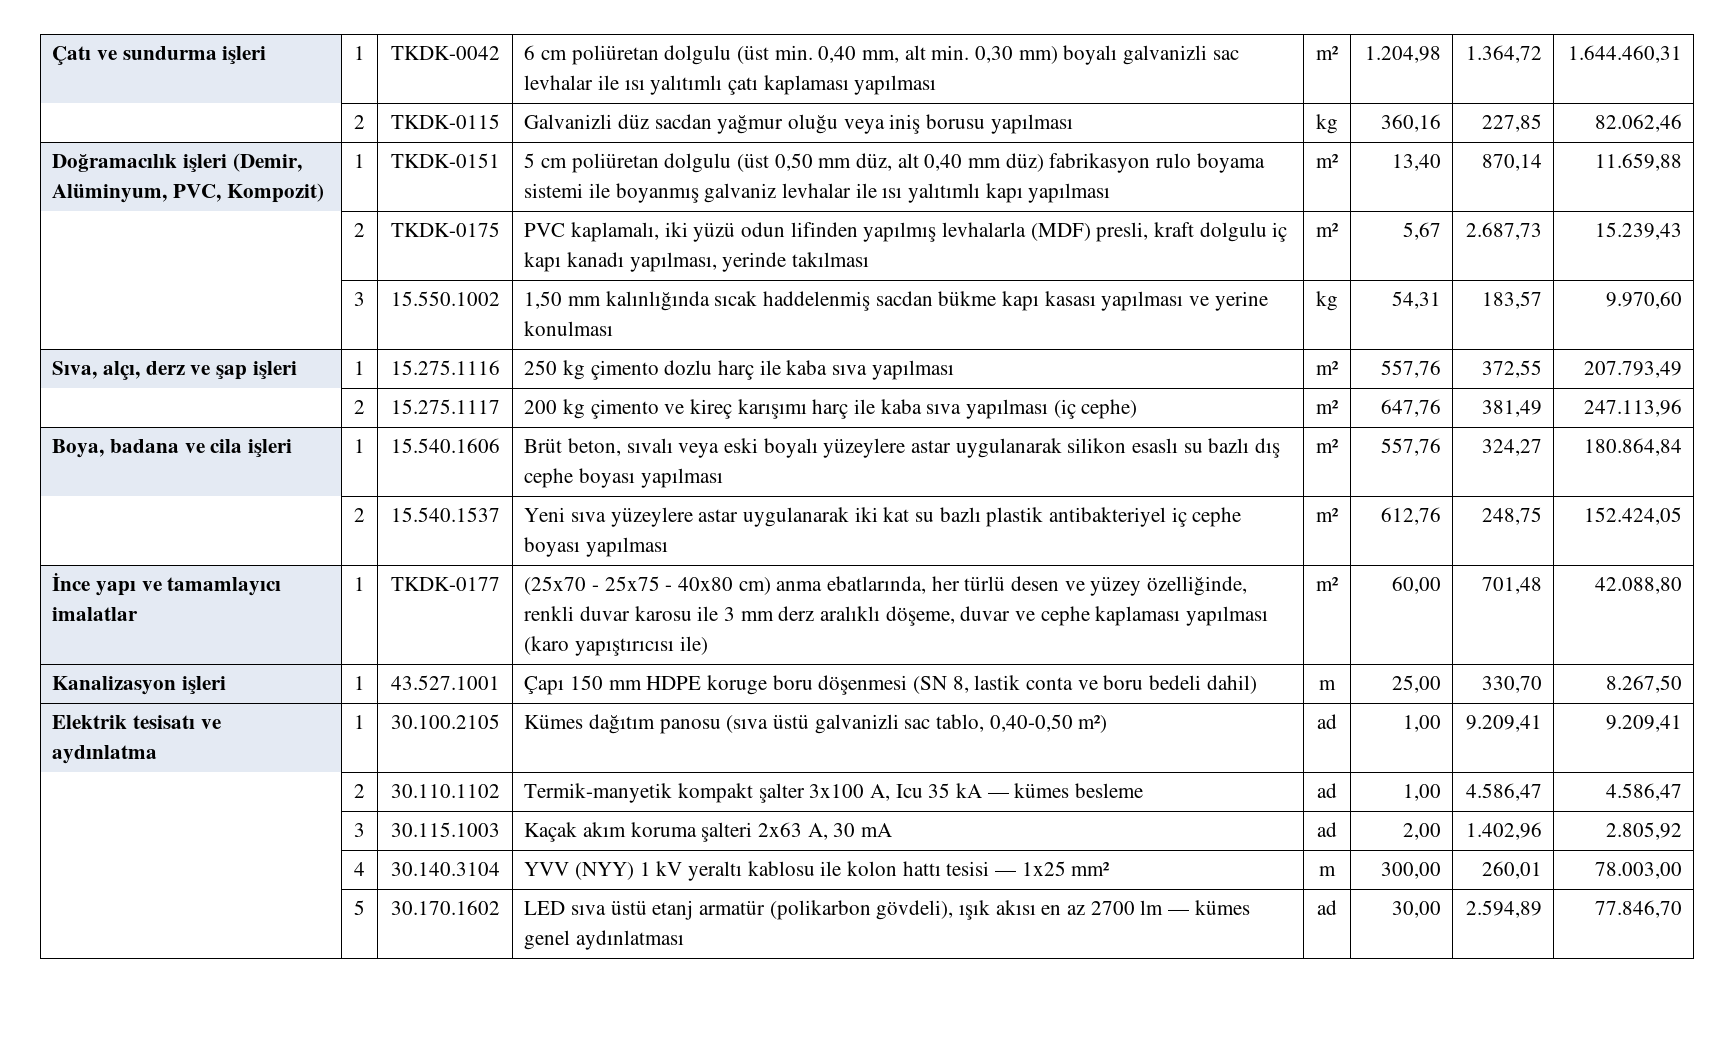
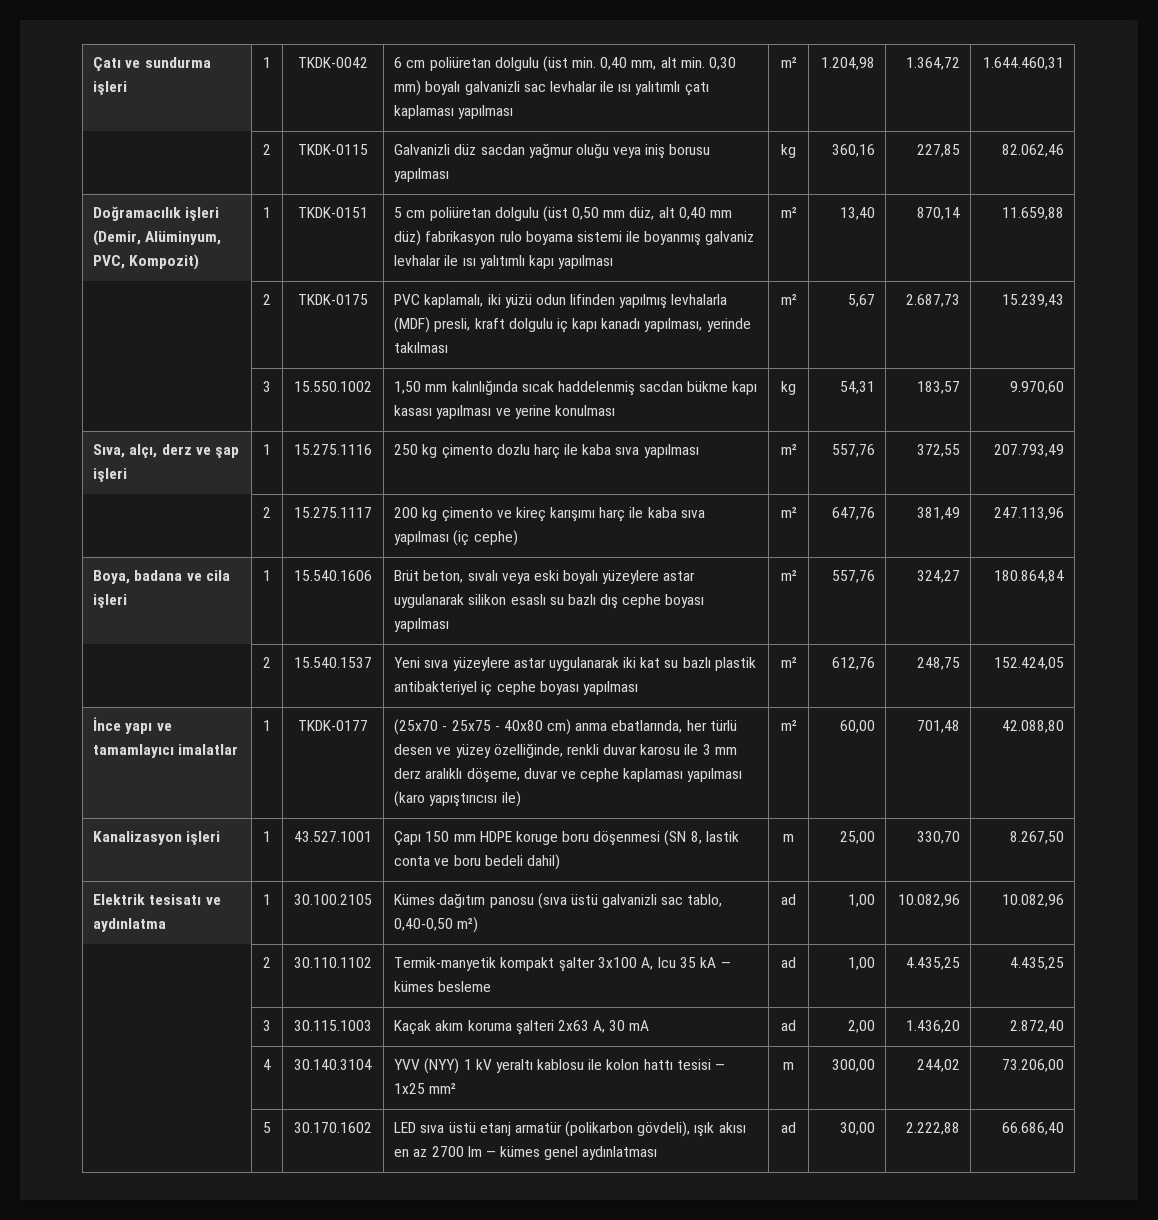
[1465,715,1542,732] [1605,715,1682,732] 9.209,41 | 9.209,41 -> [897,894,960,907] [1001,894,1064,907] 10.082,96 | 10.082,96
[1465,783,1542,801] [1605,783,1682,801] 4.586,47 | 4.586,47 -> [905,957,960,970] [1009,957,1064,970] 4.435,25 | 4.435,25
[1465,822,1542,840] [1605,822,1682,840] 1.402,96 | 2.805,92 -> [905,1020,960,1033] [1009,1020,1064,1033] 1.436,20 | 2.872,40
[1481,861,1542,879] [1594,862,1682,879] 260,01 | 78.003,00 -> [916,1059,960,1072] [1001,1059,1064,1072] 244,02 | 73.206,00
[1465,900,1542,918] [1594,900,1682,918] 2.594,89 | 77.846,70 -> [905,1122,960,1135] [1001,1122,1064,1135] 2.222,88 | 66.686,40

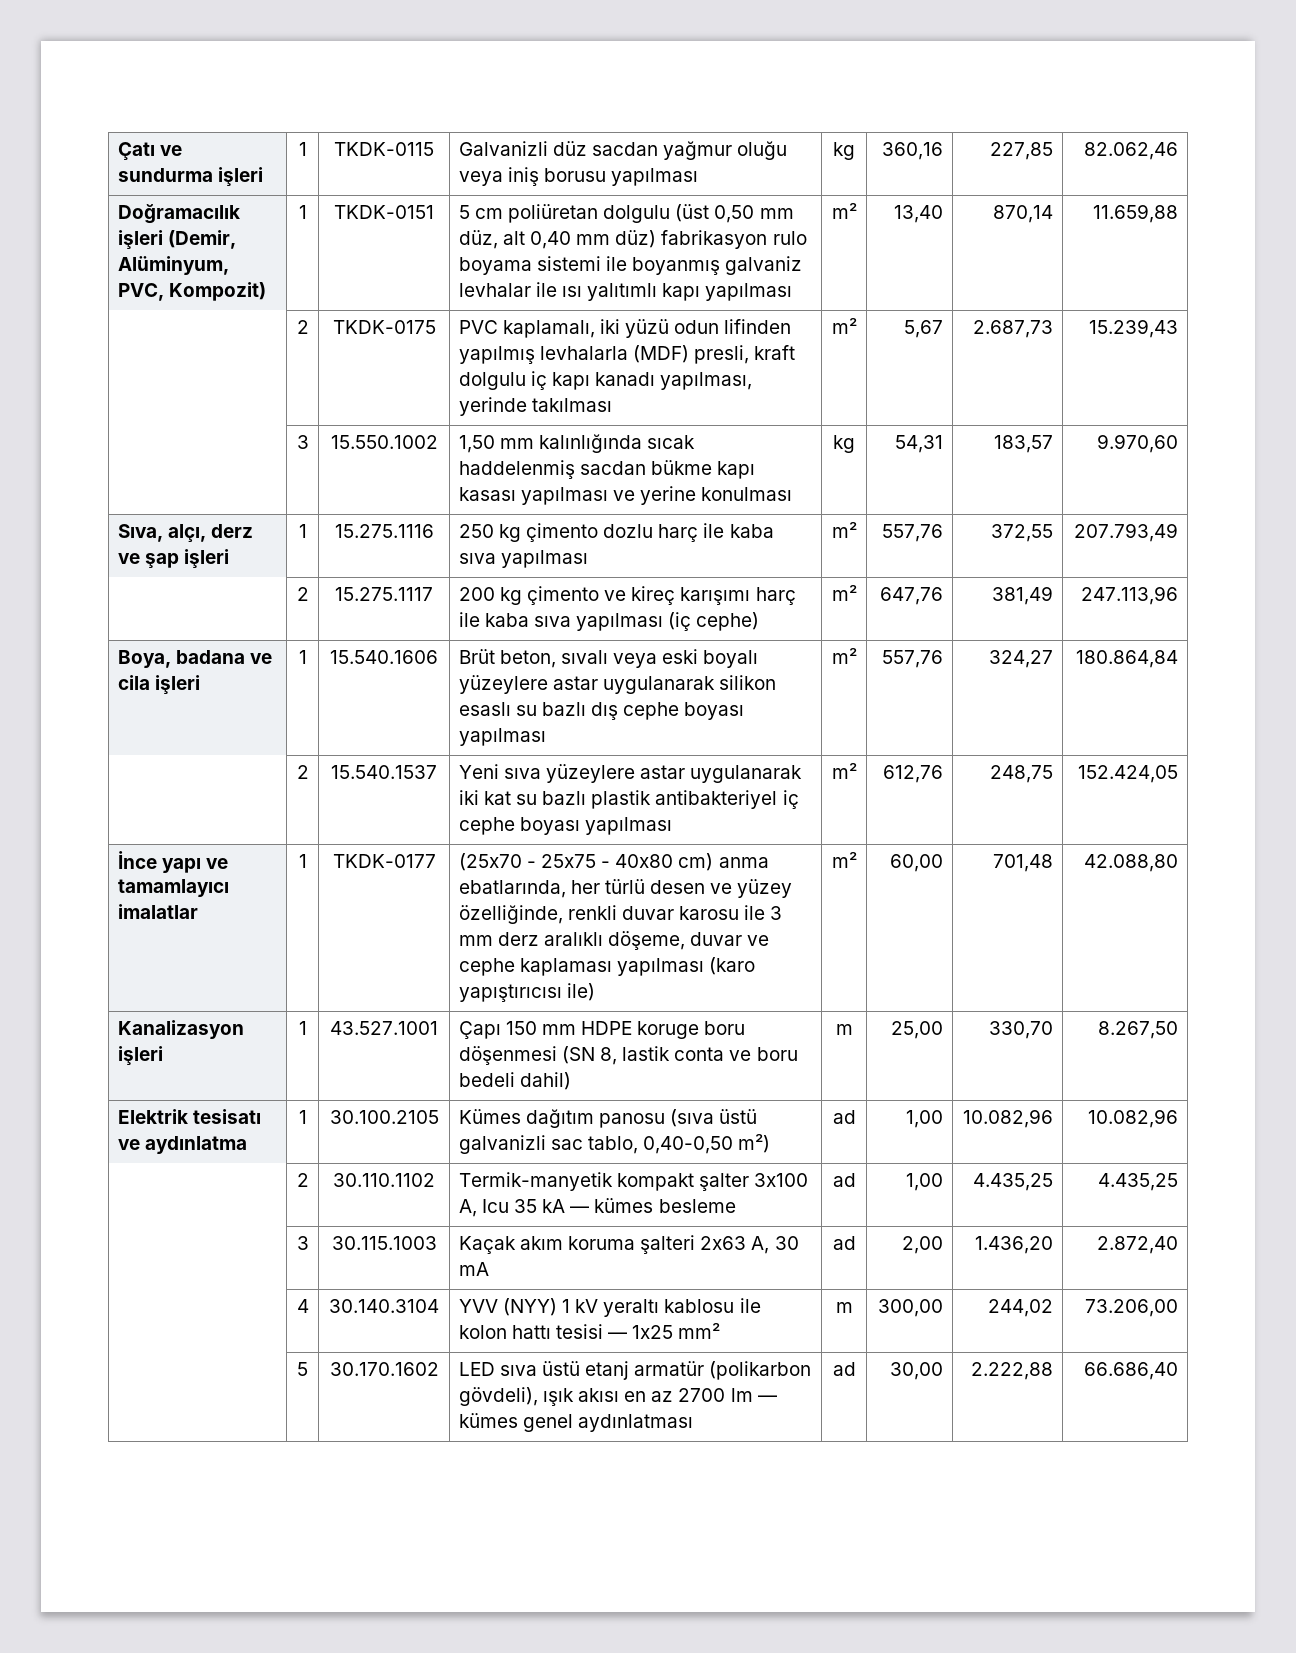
[298,57,368,68] [394,56,736,72] [394,80,709,96] [394,105,514,119] [780,57,797,68] [820,57,875,70] [905,57,960,70] [982,57,1064,70] [263,144,271,155] | TKDK-0042 | 6 cm poliüretan dolgulu (üst min. 0,40 mm, alt min. 0,30 mm) boyalı galvanizli sac levhalar ile ısı yalıtımlı çatı kaplaması yapılması | m² | 1.204,98 | 1.364,72 | 1.644.460,31 // | 2 -> (307, 149) none

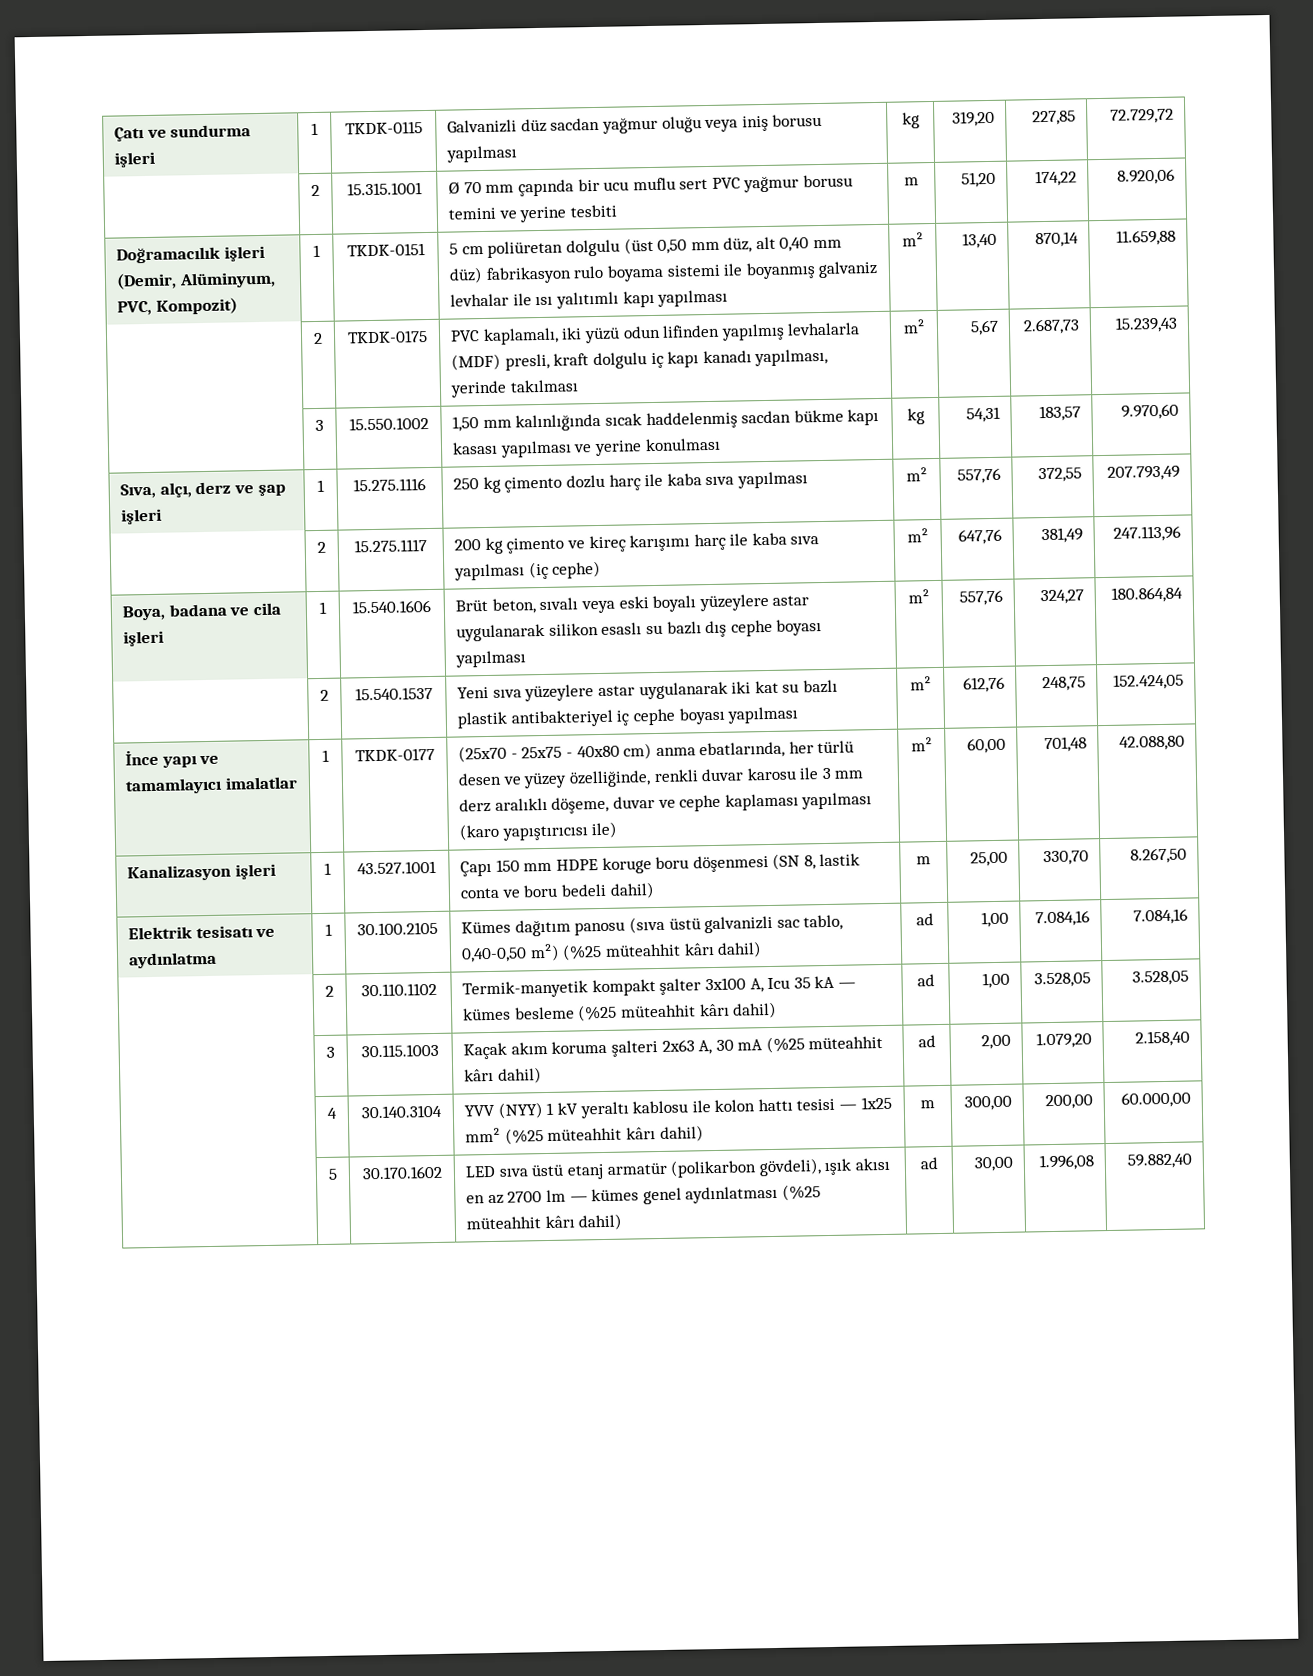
[882,142,944,160] 360,16 -> [951,110,995,127] 319,20
[1084,142,1179,160] 82.062,46 -> [1109,108,1174,124] [311,184,320,197] [347,182,423,196] [448,174,854,197] [448,204,617,223] [904,177,919,186] [960,171,996,188] [1034,170,1077,187] [1116,168,1175,185] 72.729,72 // | 2 | 15.315.1001 | Ø 70 mm çapında bir ucu muflu sert PVC yağmur borusu temini ve yerine tesbiti | m | 51,20 | 174,22 | 8.920,06
[832,1110,856,1124] [906,1110,944,1128] [963,1109,1054,1128] [1088,1109,1179,1128] | ad | 1,00 | 10.082,96 | 10.082,96 -> [562,941,763,961] [915,913,934,926] [980,911,1009,928] [1034,910,1090,927] [1132,908,1188,925] (%25 müteahhit kârı dahil) | ad | 1,00 | 7.084,16 | 7.084,16
[832,1173,856,1187] [906,1173,944,1191] [973,1173,1054,1191] [1098,1173,1179,1191] | ad | 1,00 | 4.435,25 | 4.435,25 -> [577,1001,778,1022] [916,974,935,987] [981,972,1010,989] [1033,972,1091,988] [1131,970,1189,986] (%25 müteahhit kârı dahil) | ad | 1,00 | 3.528,05 | 3.528,05
(489, 1269) none -> [765,1035,884,1054] [464,1067,542,1084] (%25 müteahhit kârı dahil)
[975,1236,1054,1254] [1097,1236,1179,1254] 1.436,20 | 2.872,40 -> [1035,1032,1092,1049] [1134,1030,1190,1047] 1.079,20 | 2.158,40
(721, 1331) none -> [504,1125,704,1145] (%25 müteahhit kârı dahil)
[988,1299,1054,1317] [1085,1299,1179,1317] 244,02 | 73.206,00 -> [1044,1094,1093,1110] [1120,1091,1191,1108] 200,00 | 60.000,00
(693, 1423) none -> [781,1184,821,1201] [466,1213,623,1231] (%25 müteahhit kârı dahil)
[971,1362,1054,1380] [1084,1362,1179,1380] 2.222,88 | 66.686,40 -> [1038,1154,1094,1171] [1126,1153,1192,1169] 1.996,08 | 59.882,40

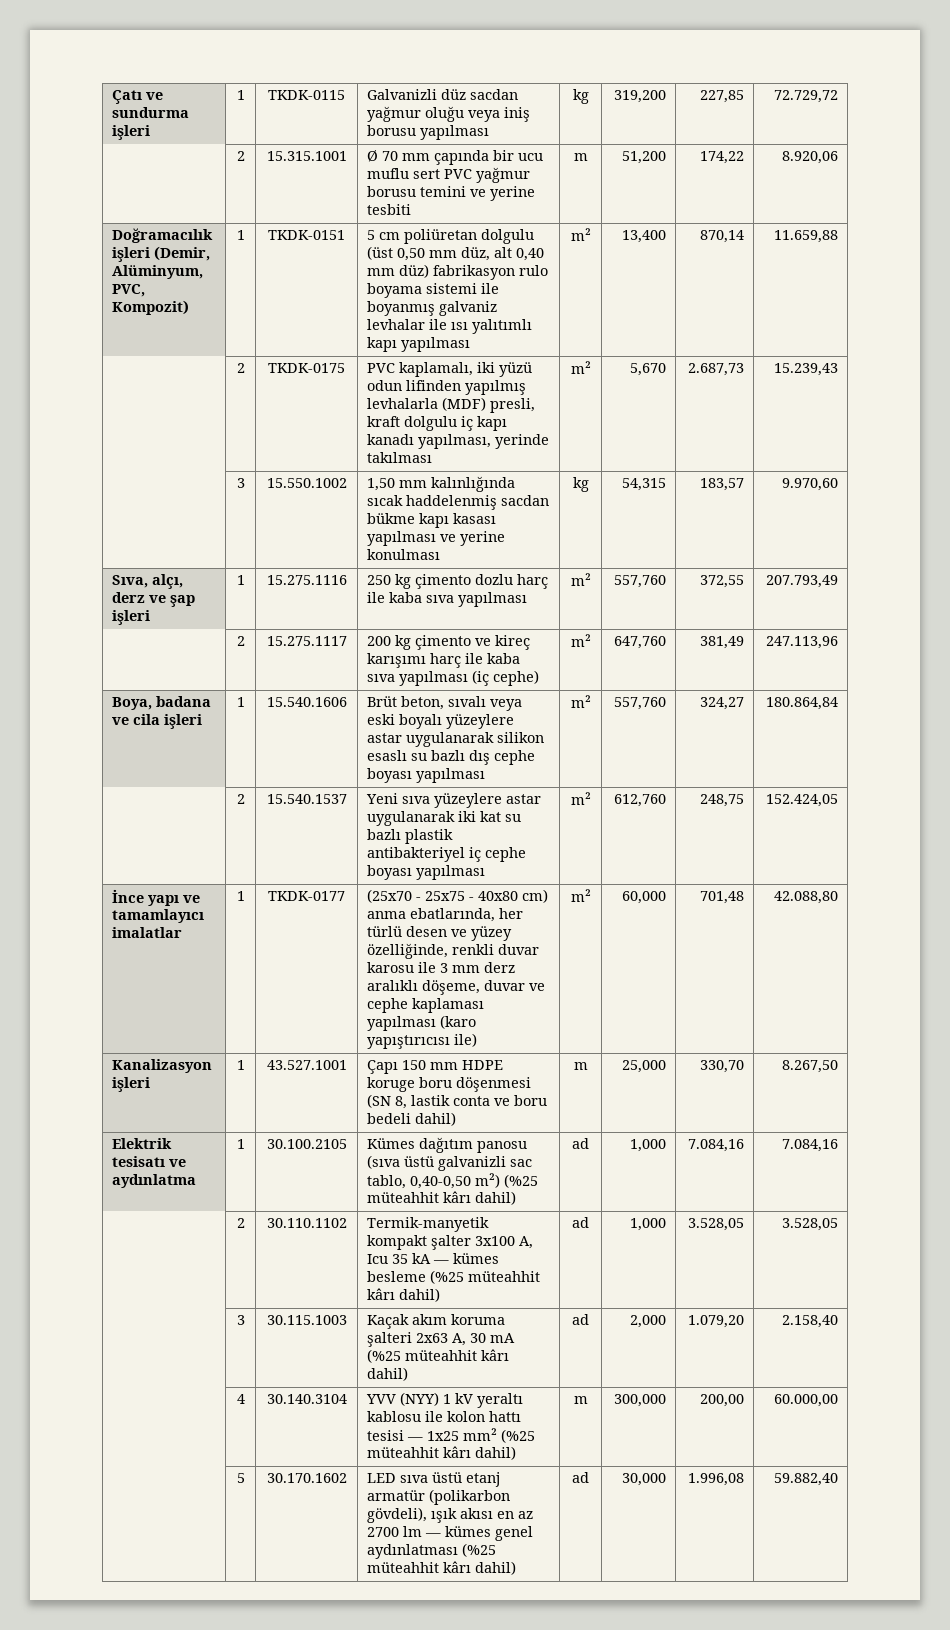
[951,110,995,127] 319,20 -> [613,90,666,103] 319,200
[960,171,996,188] 51,20 -> [621,151,666,164] 51,200
[961,232,997,249] 13,40 -> [621,230,666,243] 13,400
[969,319,999,336] 5,67 -> [629,363,666,376] 5,670
[965,406,1001,423] 54,31 -> [621,478,666,491] 54,315
[956,467,1001,484] 557,76 -> [613,575,666,588] 557,760
[957,528,1002,545] 647,76 -> [613,636,666,649] 647,760
[958,589,1003,606] 557,76 -> [613,697,666,710] 557,760
[962,676,1005,693] 612,76 -> [613,794,666,807] 612,760
[966,737,1006,754] 60,00 -> [621,891,666,904] 60,000
[969,851,1008,867] 25,00 -> [621,1060,666,1073] 25,000
[980,911,1009,928] 1,00 -> [629,1139,666,1152] 1,000
[981,972,1010,989] 1,00 -> [629,1218,666,1231] 1,000
[980,1034,1011,1050] 2,00 -> [629,1315,666,1328] 2,000
[963,1095,1012,1111] 300,00 -> [613,1394,666,1407] 300,000
[973,1156,1013,1172] 30,00 -> [621,1473,666,1486] 30,000

